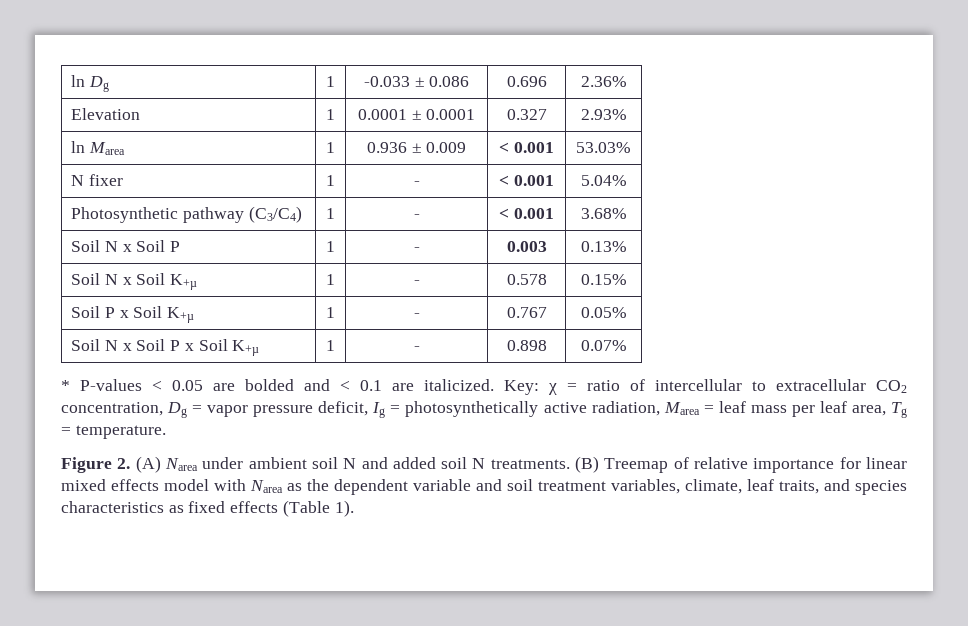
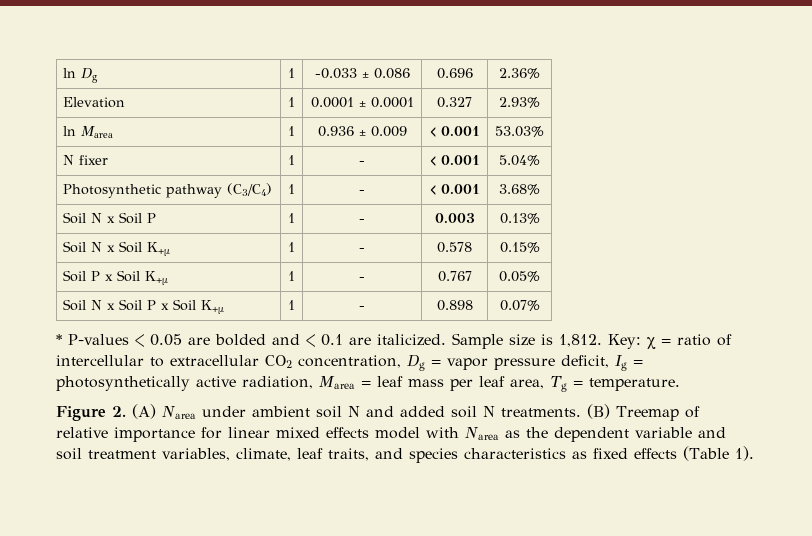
(494, 385) none -> [452,333,602,349] Sample size is 1,812.

